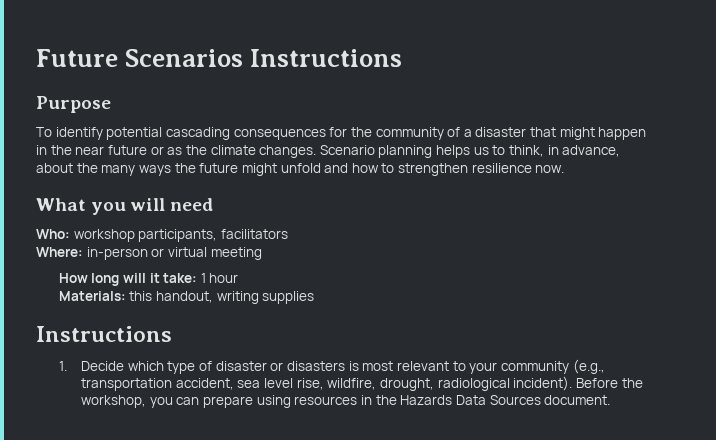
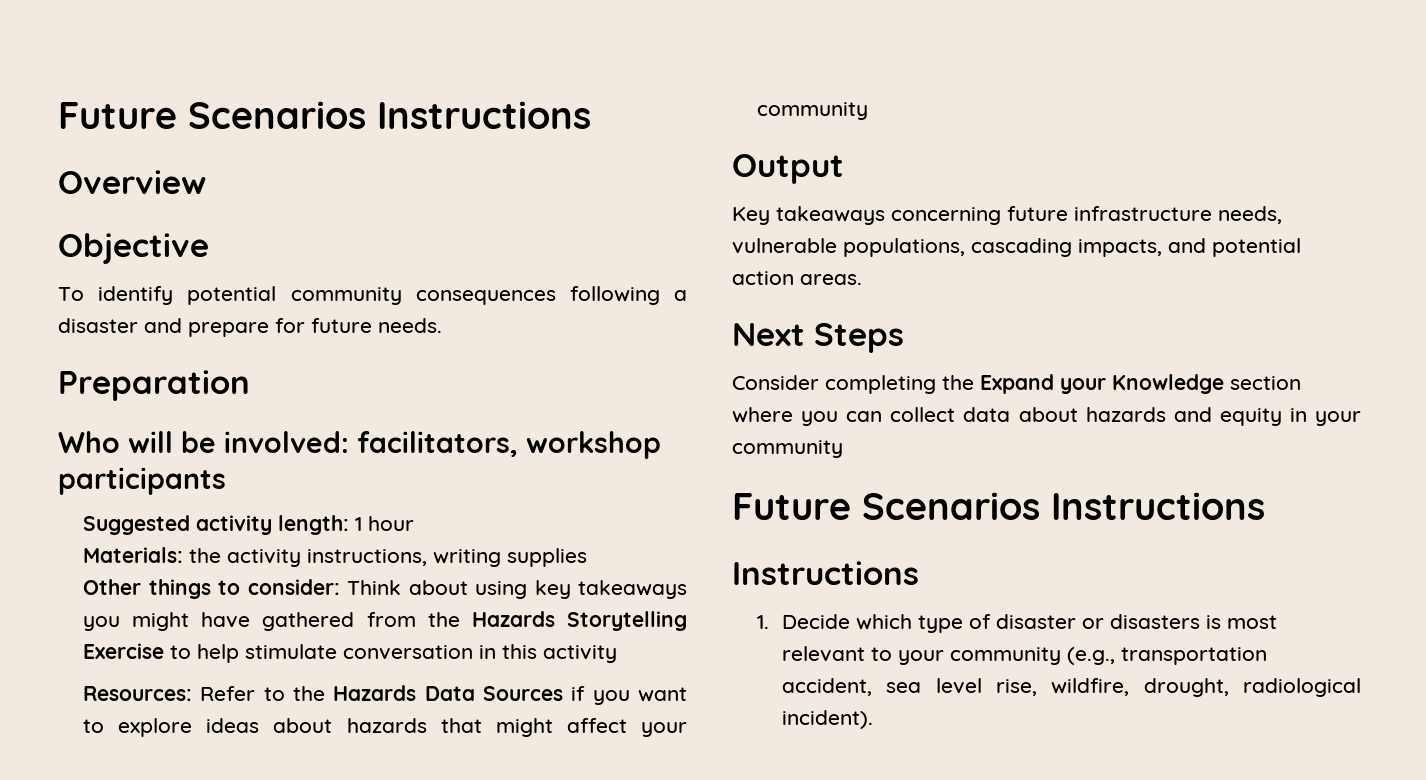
[36,49,403,67] [36,96,111,113] Future Scenarios Instructions // Purpose -> [58,101,591,129] [58,170,206,194] [58,233,209,264] Future Scenarios Instructions // Overview // Objective
[165,127,647,140] [36,145,621,158] [36,163,565,176] [36,198,214,215] [36,229,288,242] [36,247,262,260] [58,273,198,286] cascading consequences for the community of a disaster that might happen in the near future or as the climate changes. Scenario planning helps us to think, in advance, about the many ways the future might unfold and how to strengthen resilience now. // What you will need // Who: workshop participants, facilitators // Where: in-person or virtual meeting // How long will it take: -> [290,286,687,305] [58,318,442,337] [58,370,250,401] [58,431,661,459] [58,467,226,495] [83,515,350,535] community consequences following a disaster and prepare for future needs. // Preparation // Who will be involved: facilitators, workshop participants // Suggested activity length:
[129,291,213,303] this handout, -> [189,548,428,567] the activity instructions,
(315, 297) none -> [83,579,687,599] [83,611,687,631] [83,643,618,663] [83,685,688,705] [83,718,687,737] [757,102,869,120] [732,154,844,184] [732,206,1282,225] [732,238,1301,257] [732,271,862,285] [732,323,904,353] [732,374,1301,394] [732,407,1361,426] [732,440,843,458] [732,492,1265,520] // Other things to consider: Think about using key takeaways you might have gathered from the Hazards Storytelling Exercise to help stimulate conversation in this activity // Resources: Refer to the Hazards Data Sources if you want to explore ideas about hazards that might affect your community // Output // Key takeaways concerning future infrastructure needs, vulnerable populations, cascading impacts, and potential action areas. // Next Steps // Consider completing the Expand your Knowledge section where you can collect data about hazards and equity in your community // Future Scenarios Instructions
[576,378,643,388] [81,395,611,408] Before the workshop, you can prepare using resources in the Hazards Data Sources document. -> (874, 719) none

